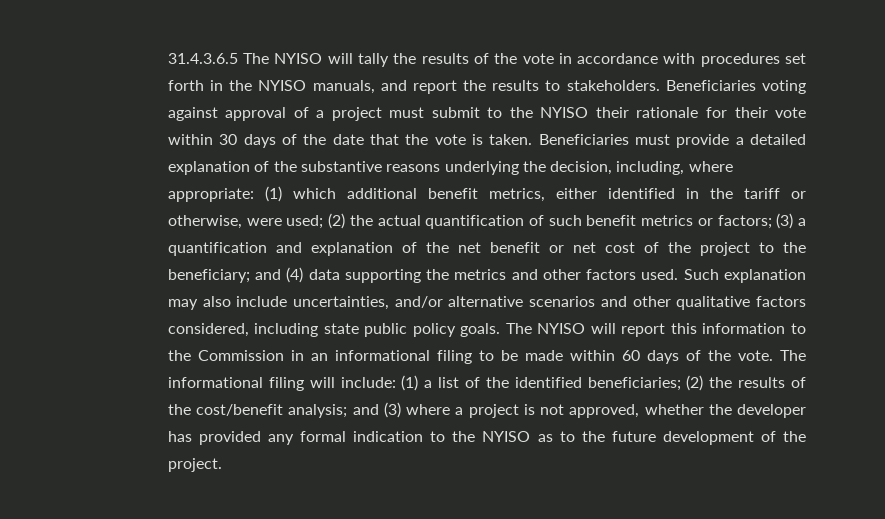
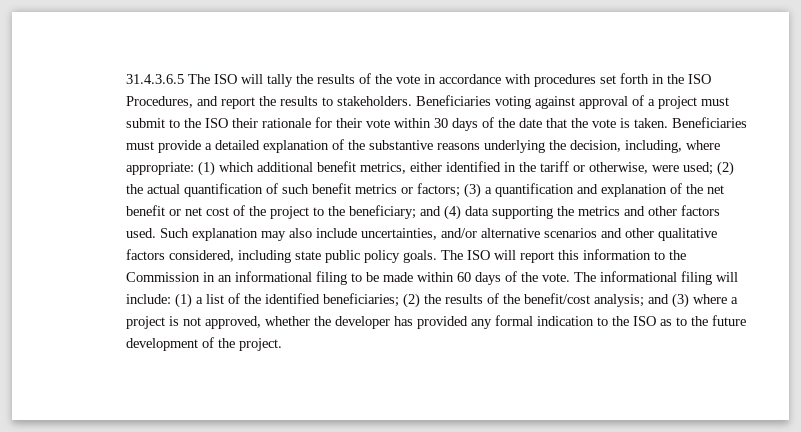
[274,53,323,64] NYISO -> [213,74,237,84] ISO
[258,80,375,94] NYISO manuals, -> [687,74,711,84] [125,96,193,108] ISO Procedures,
[540,107,589,118] NYISO -> [204,118,228,128] ISO
[537,323,586,334] NYISO -> [466,250,490,260] ISO
[196,404,284,416] cost/benefit -> [523,293,590,304] benefit/cost
[482,431,531,442] NYISO -> [632,316,656,326] ISO

